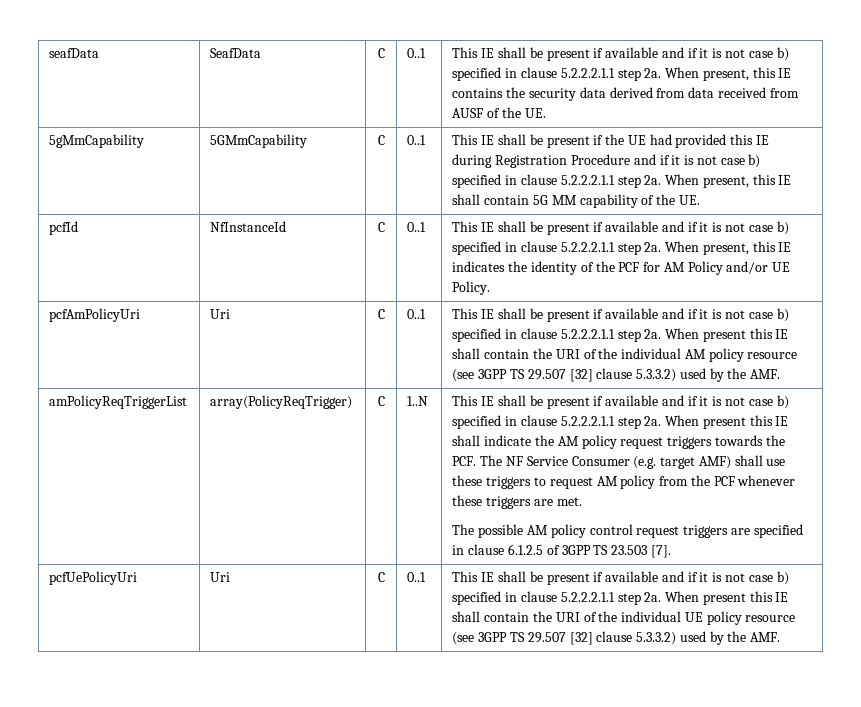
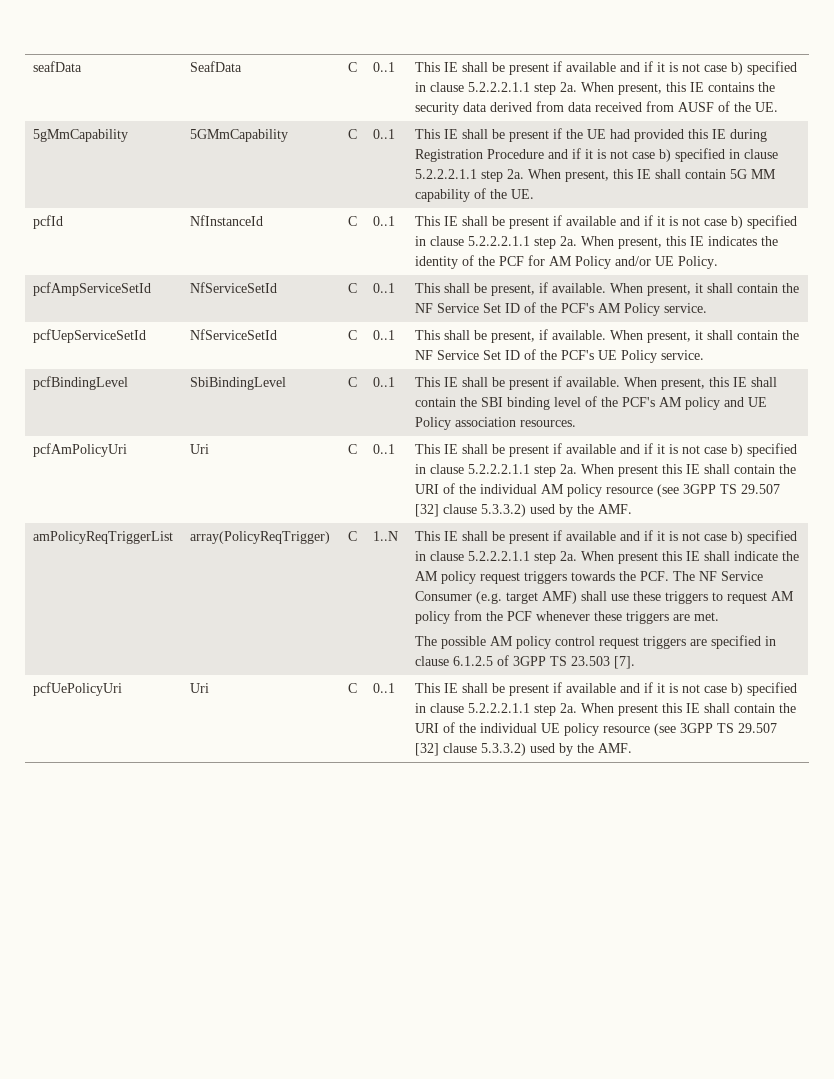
(491, 288) none -> [33,282,152,296] [190,282,278,293] [348,283,357,293] [373,283,396,293] [415,282,800,296] [415,302,708,316] [33,329,147,343] [190,329,278,340] [348,330,357,340] [373,330,396,340] [415,329,800,343] [415,349,705,363] [33,376,129,390] [190,377,287,390] [348,377,357,387] [373,377,396,387] [415,376,778,390] [415,396,768,410] [415,417,577,430] // pcfAmpServiceSetId | NfServiceSetId | C | 0..1 | This shall be present, if available. When present, it shall contain the NF Service Set ID of the PCF's AM Policy service. // pcfUepServiceSetId | NfServiceSetId | C | 0..1 | This shall be present, if available. When present, it shall contain the NF Service Set ID of the PCF's UE Policy service. // pcfBindingLevel | SbiBindingLevel | C | 0..1 | This IE shall be present if available. When present, this IE shall contain the SBI binding level of the PCF's AM policy and UE Policy association resources.

